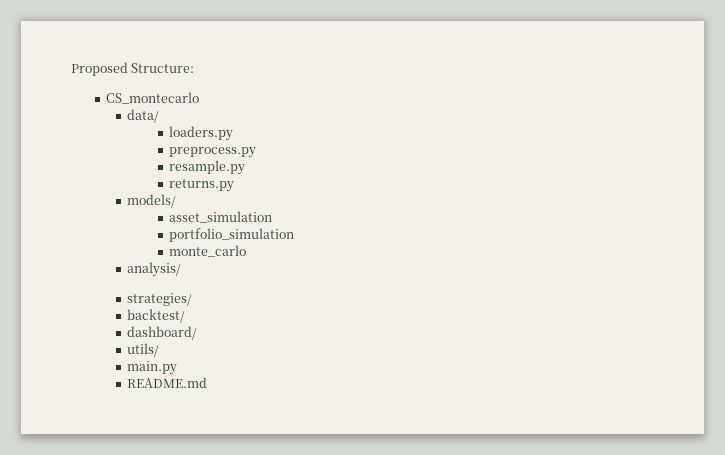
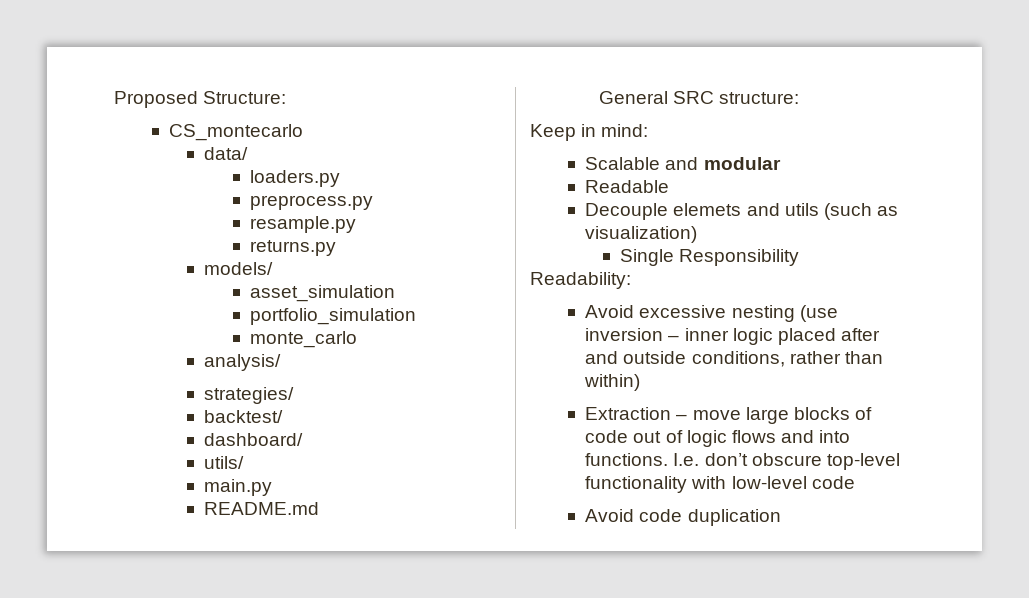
(208, 382) none -> [598,91,800,104] [530,124,649,141] [585,157,781,170] [585,180,670,193] [585,203,898,220] [585,226,698,243] [619,249,799,266] [530,272,631,289] [585,305,838,322] [585,328,880,345] [585,351,883,367] [584,374,641,391] [585,407,872,424] [585,430,851,447] [585,453,900,470] [585,476,855,493] [585,509,781,526] // General SRC structure: // Keep in mind: // Scalable and modular // Readable // Decouple elemets and utils (such as visualization) // Single Responsibility // Readability: // Avoid excessive nesting (use inversion – inner logic placed after and outside conditions, rather than within) // Extraction – move large blocks of code out of logic flows and into functions. I.e. don’t obscure top-level functionality with low-level code // Avoid code duplication

